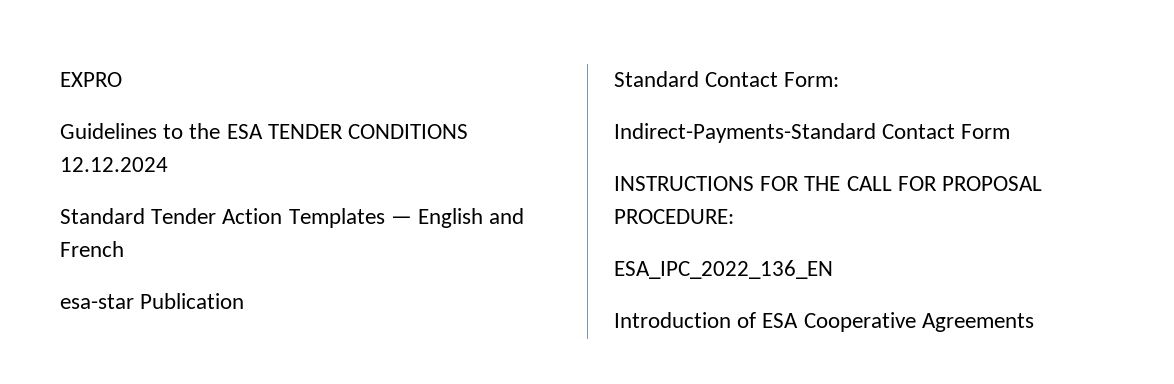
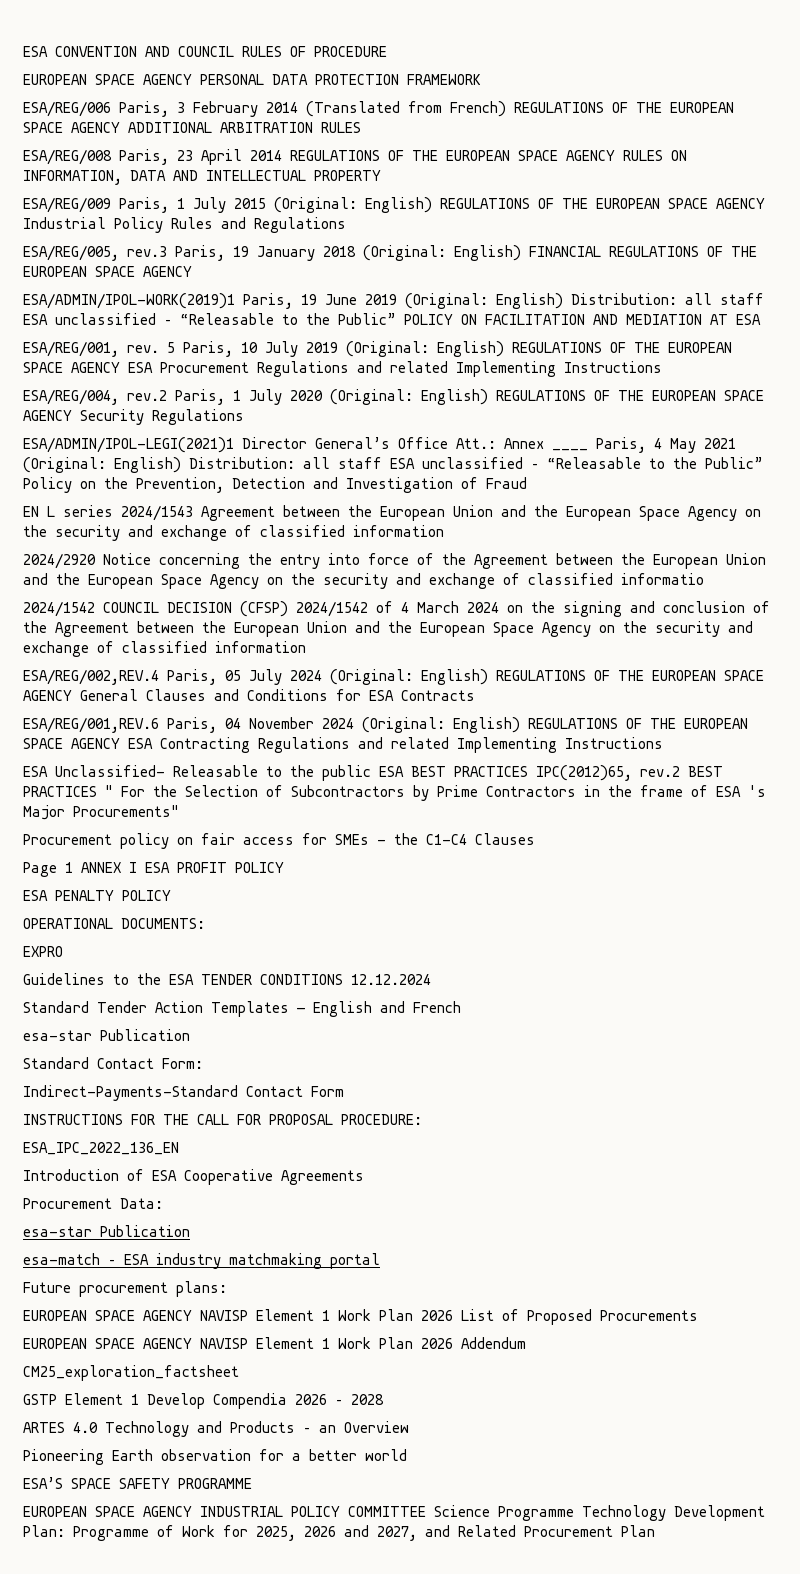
(60, 79) none -> [23,46,387,57] [23,74,481,85] [23,101,734,117] [23,122,361,133] [23,149,687,165] [23,170,381,185] [23,197,765,213] [23,217,346,233] [23,245,757,261] [23,266,192,277] [23,293,764,309] [23,313,761,325] [23,341,732,357] [23,361,662,377] [23,389,764,405] [23,409,244,425] [23,437,736,453] [23,457,763,473] [23,477,527,493] [23,505,761,521] [23,525,444,541] [23,553,766,569] [23,573,704,589] [23,601,770,617] [23,621,753,637] [23,641,306,657] [23,669,764,685] [23,689,475,701] [23,717,748,733] [23,737,663,753] [23,765,723,781] [23,785,766,801] [23,805,179,820] [23,833,535,849] [23,862,284,877] [23,890,171,901] [23,918,205,929] ESA CONVENTION AND COUNCIL RULES OF PROCEDURE // EUROPEAN SPACE AGENCY PERSONAL DATA PROTECTION FRAMEWORK // ESA/REG/006 Paris, 3 February 2014 (Translated from French) REGULATIONS OF THE EUROPEAN SPACE AGENCY ADDITIONAL ARBITRATION RULES // ESA/REG/008 Paris, 23 April 2014 REGULATIONS OF THE EUROPEAN SPACE AGENCY RULES ON INFORMATION, DATA AND INTELLECTUAL PROPERTY // ESA/REG/009 Paris, 1 July 2015 (Original: English) REGULATIONS OF THE EUROPEAN SPACE AGENCY Industrial Policy Rules and Regulations // ESA/REG/005, rev.3 Paris, 19 January 2018 (Original: English) FINANCIAL REGULATIONS OF THE EUROPEAN SPACE AGENCY // ESA/ADMIN/IPOL-WORK(2019)1 Paris, 19 June 2019 (Original: English) Distribution: all staff ESA unclassified – “Releasable to the Public” POLICY ON FACILITATION AND MEDIATION AT ESA // ESA/REG/001, rev. 5 Paris, 10 July 2019 (Original: English) REGULATIONS OF THE EUROPEAN SPACE AGENCY ESA Procurement Regulations and related Implementing Instructions // ESA/REG/004, rev.2 Paris, 1 July 2020 (Original: English) REGULATIONS OF THE EUROPEAN SPACE AGENCY Security Regulations // ESA/ADMIN/IPOL-LEGI(2021)1 Director General’s Office Att.: Annex ____ Paris, 4 May 2021 (Original: English) Distribution: all staff ESA unclassified – “Releasable to the Public” Policy on the Prevention, Detection and Investigation of Fraud // EN L series 2024/1543 Agreement between the European Union and the European Space Agency on the security and exchange of classified information // 2024/2920 Notice concerning the entry into force of the Agreement between the European Union and the European Space Agency on the security and exchange of classified informatio // 2024/1542 COUNCIL DECISION (CFSP) 2024/1542 of 4 March 2024 on the signing and conclusion of the Agreement between the European Union and the European Space Agency on the security and exchange of classified information // ESA/REG/002,REV.4 Paris, 05 July 2024 (Original: English) REGULATIONS OF THE EUROPEAN SPACE AGENCY General Clauses and Conditions for ESA Contracts // ESA/REG/001,REV.6 Paris, 04 November 2024 (Original: English) REGULATIONS OF THE EUROPEAN SPACE AGENCY ESA Contracting Regulations and related Implementing Instructions // ESA Unclassified- Releasable to the public ESA BEST PRACTICES IPC(2012)65, rev.2 BEST PRACTICES " For the Selection of Subcontractors by Prime Contractors in the frame of ESA 's Major Procurements" // Procurement policy on fair access for SMEs - the C1-C4 Clauses // Page 1 ANNEX I ESA PROFIT POLICY // ESA PENALTY POLICY // OPERATIONAL DOCUMENTS: //
(1034, 322) none -> [23,1198,163,1209] [23,1225,190,1237] [23,1253,380,1269] [23,1281,227,1297] [23,1309,698,1325] [23,1337,526,1349] [23,1365,239,1381] [23,1393,384,1409] [23,1421,409,1437] [23,1449,407,1465] [23,1477,252,1489] [23,1505,765,1521] [23,1525,655,1541] // Procurement Data: // esa-star Publication // esa-match – ESA industry matchmaking portal // Future procurement plans: // EUROPEAN SPACE AGENCY NAVISP Element 1 Work Plan 2026 List of Proposed Procurements // EUROPEAN SPACE AGENCY NAVISP Element 1 Work Plan 2026 Addendum // CM25_exploration_factsheet // GSTP Element 1 Develop Compendia 2026 – 2028 // ARTES 4.0 Technology and Products – an Overview // Pioneering Earth observation for a better world // ESA’S SPACE SAFETY PROGRAMME // EUROPEAN SPACE AGENCY INDUSTRIAL POLICY COMMITTEE Science Programme Technology Development Plan: Programme of Work for 2025, 2026 and 2027, and Related Procurement Plan

